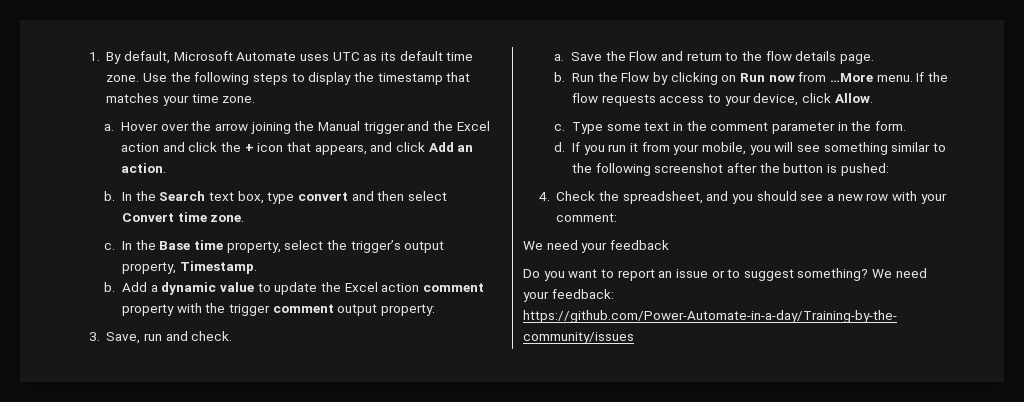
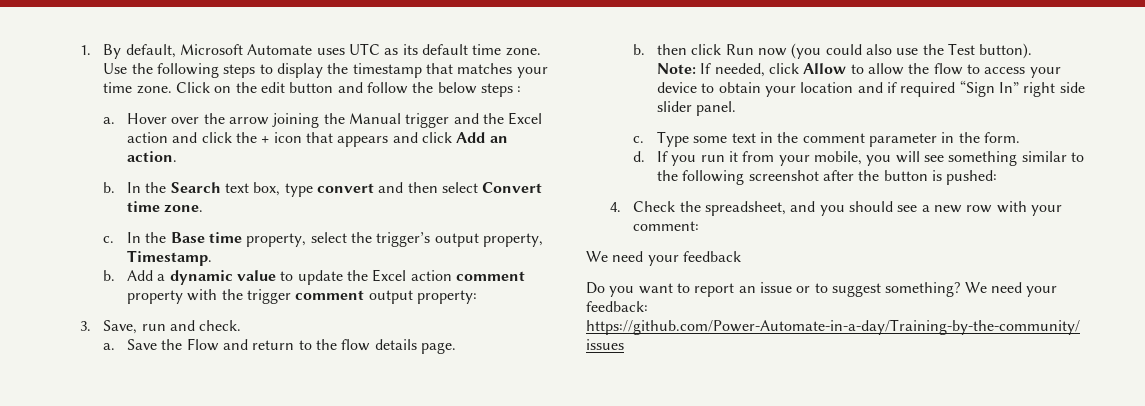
(256, 99) none -> [175,82,522,97] Click on the edit button and follow the below steps :
[314,144,367,155] appears, -> [337,136,389,147] appears
[572,72,948,85] [572,93,873,106] Run the Flow by clicking on Run now from …More menu. If the flow requests access to your device, click Allow. -> [656,43,1033,59] [656,63,1061,78] [656,80,1085,97] [656,101,737,116] then click Run now (you could also use the Test button). // Note: If needed, click Allow to allow the flow to access your device to obtain your location and if required “Sign In” right side slider panel.

